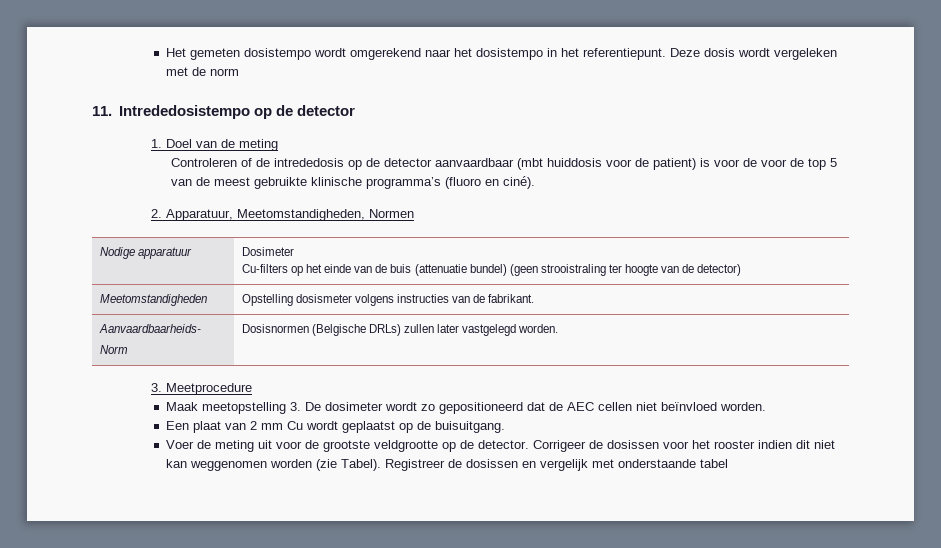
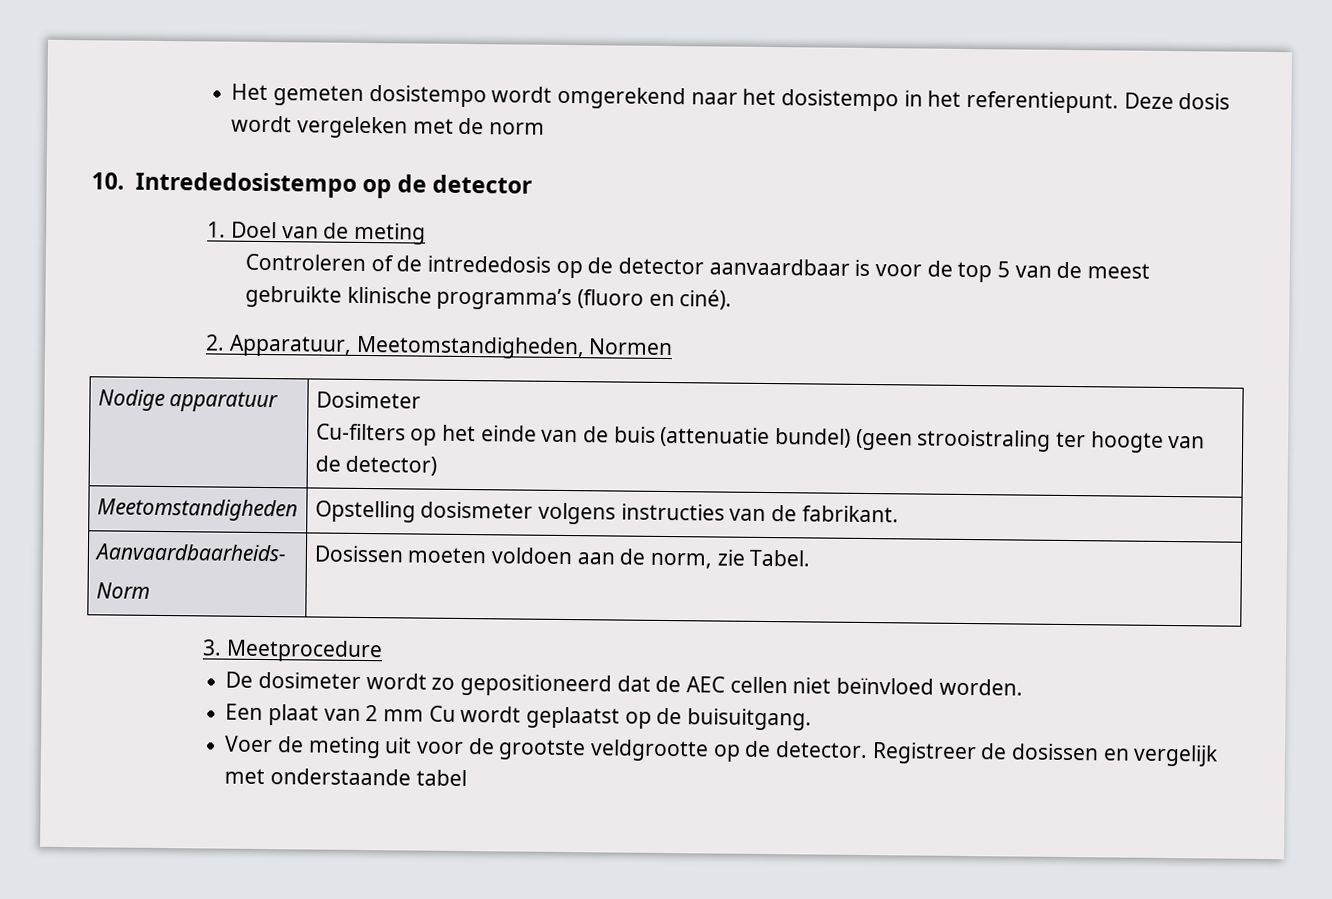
[92,106,112,116] 11. -> [91,172,125,190] 10.
[517,158,697,170] (mbt huiddosis voor de patient) -> (850, 267) none
[761,158,805,167] voor de -> (953, 268) none
[241,324,559,336] Dosisnormen (Belgische DRLs) zullen later vastgelegd worden. -> [313,545,812,569] Dosissen moeten voldoen aan de norm, zie Tabel.
[165,402,301,414] Maak meetopstelling 3. -> (383, 651) none
[532,440,835,452] [165,459,381,471] Corrigeer de dosissen voor het rooster indien dit niet kan weggenomen worden (zie Tabel). -> (869, 750) none

